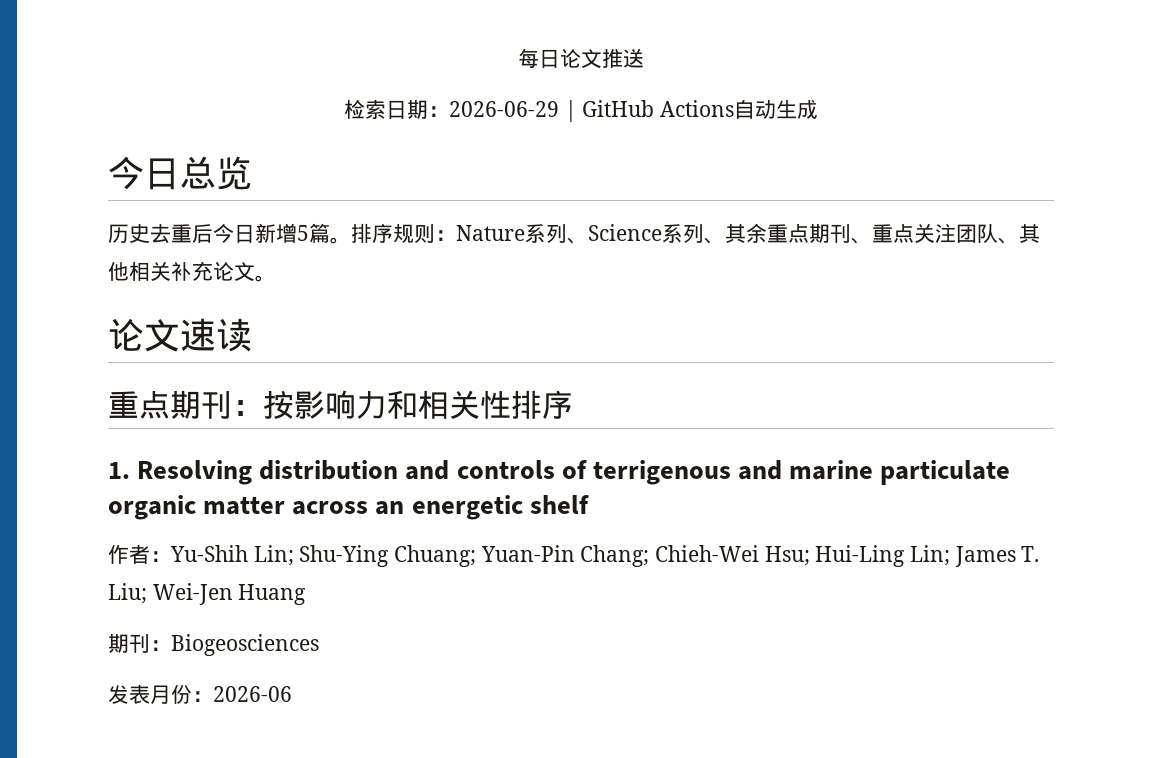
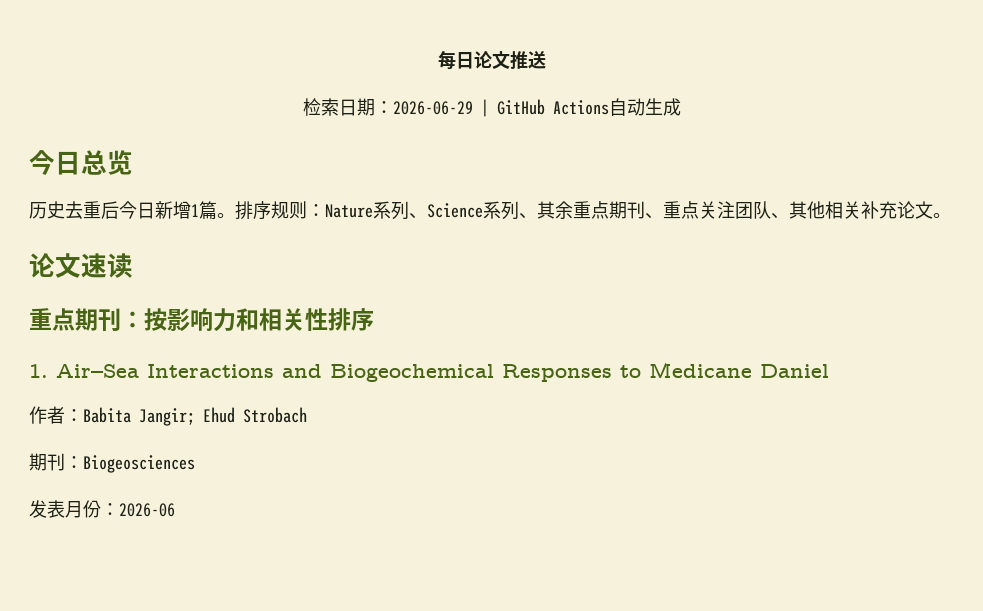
[297,225,309,241] 5 -> [191,204,199,217] 1
[137,460,1011,485] [108,495,589,520] [108,544,1040,567] [108,583,307,605] Resolving distribution and controls of terrigenous and marine particulate organic matter across an energetic shelf // 作者：Yu-Shih Lin; Shu-Ying Chuang; Yuan-Pin Chang; Chieh-Wei Hsu; Hui-Ling Lin; James T. Liu; Wei-Jen Huang -> [56,362,829,382] [29,406,307,426] Air–Sea Interactions and Biogeochemical Responses to Medicane Daniel // 作者：Babita Jangir; Ehud Strobach

